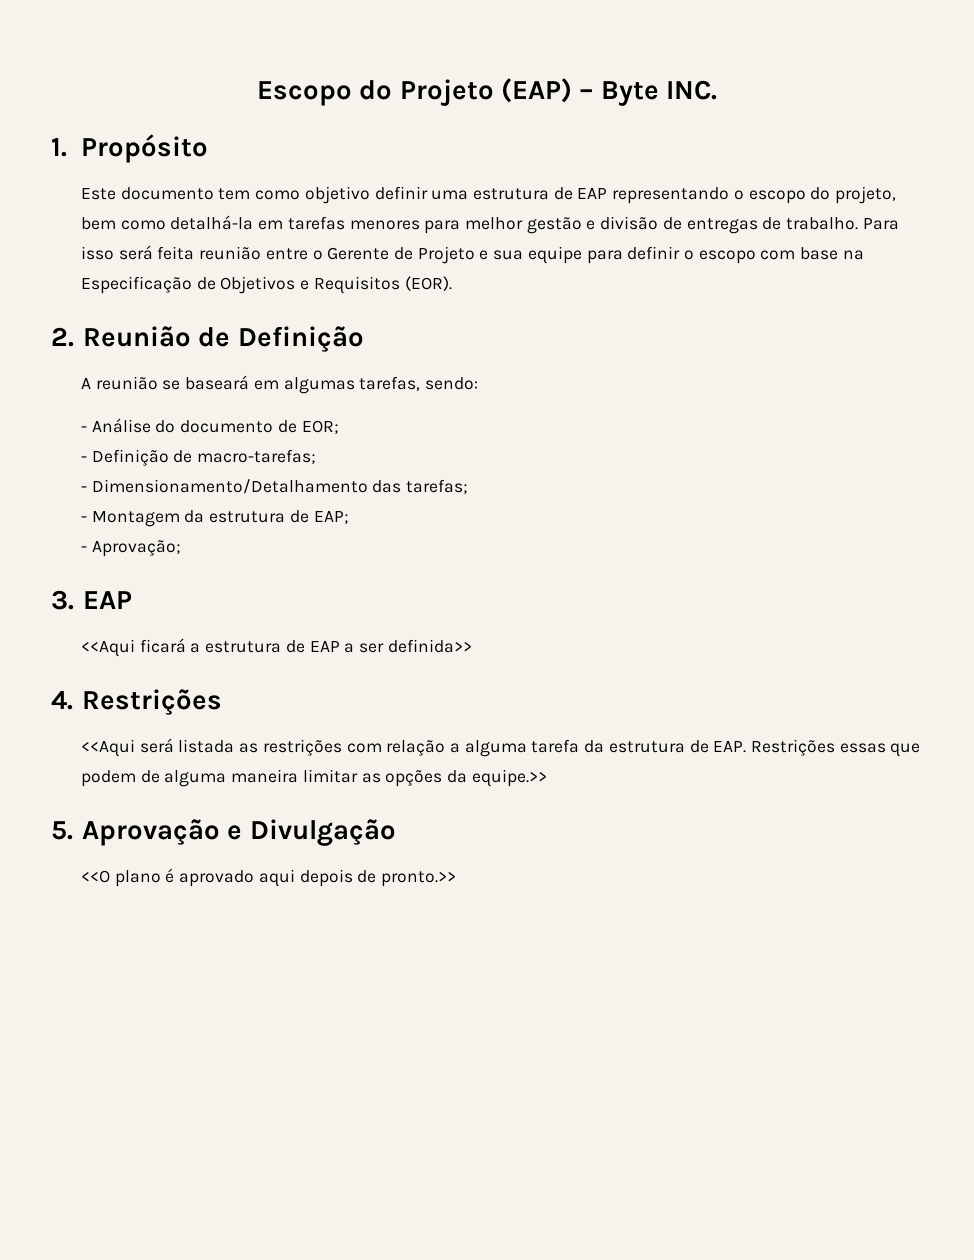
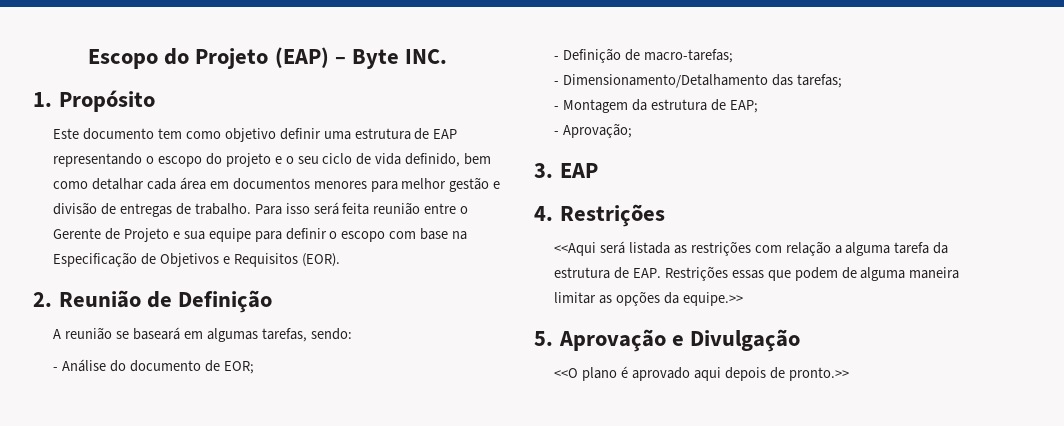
[835,186,897,204] [80,215,345,230] projeto, bem como detalhá-la em tarefas -> [225,153,492,167] [53,177,310,190] projeto e o seu ciclo de vida definido, bem como detalhar cada área em documentos
[80,638,472,657] // <<Aqui ficará a estrutura de EAP a ser definida>> -> (599, 170) none

